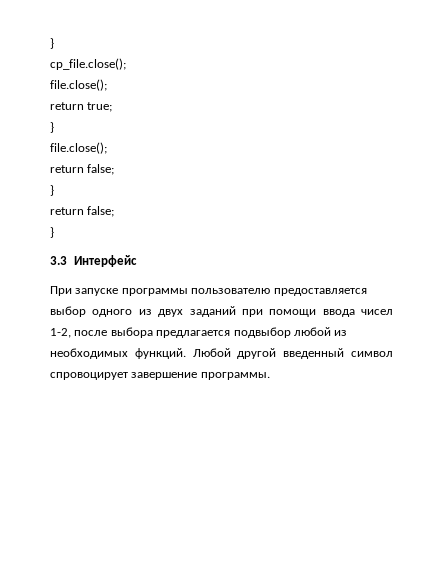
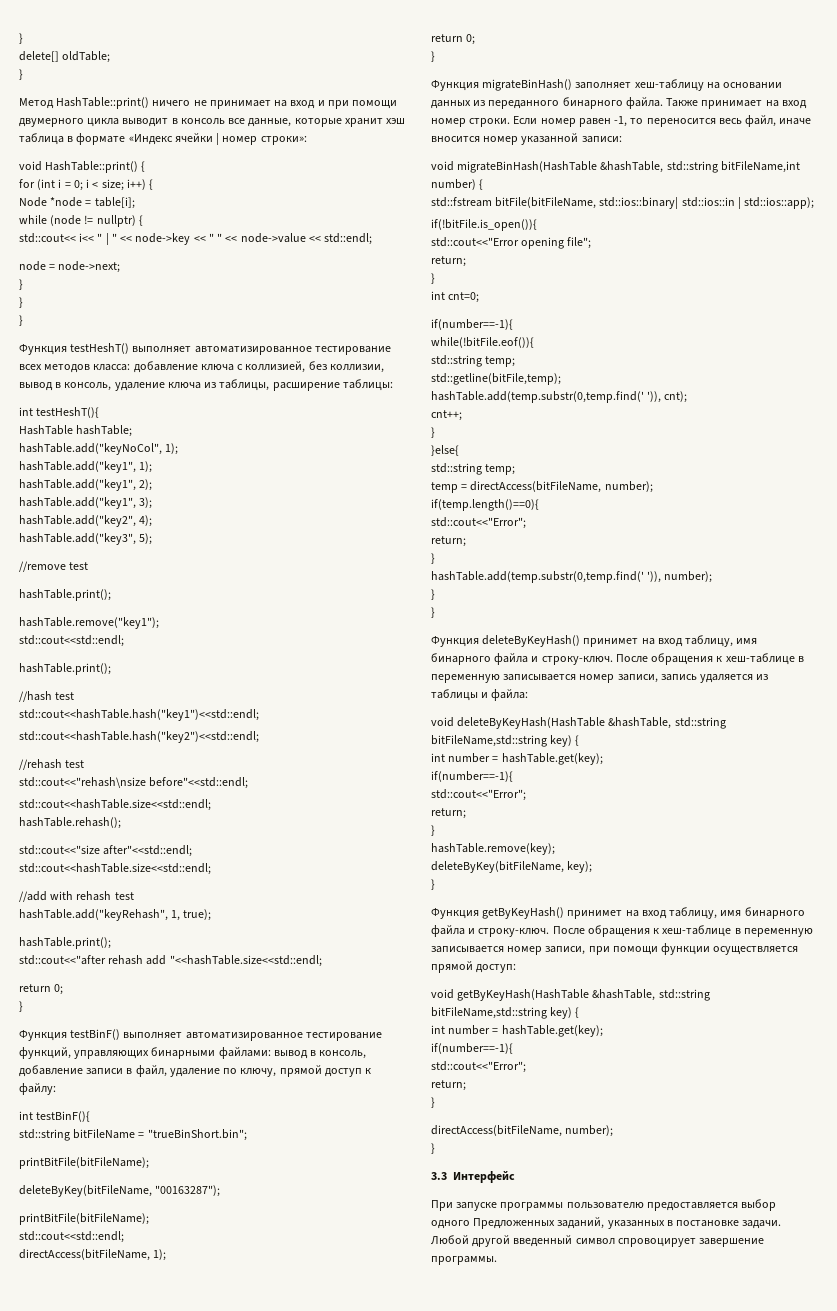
[50,38,54,49] [50,58,126,70] [50,79,107,91] [50,102,113,112] [50,122,54,133] [50,142,107,154] [50,164,115,175] [50,185,54,196] [50,206,115,217] } // cp_file.close(); // file.close(); // return true; // } // file.close(); // return false; // } // return false; -> [19,33,23,44] [19,51,111,63] [19,69,23,80] [19,97,398,109] [19,118,406,127] [19,133,307,145] [19,161,146,173] [19,179,154,191] [19,197,135,209] [19,215,143,227] [19,233,373,245] [19,261,121,273] [19,279,23,290] [19,297,23,308] [19,315,23,326] [19,343,391,355] [19,361,384,373] [19,379,393,391] [19,407,100,418] [19,425,133,437] [19,443,179,455] [19,461,153,473] [19,479,153,491] [19,497,153,509] [19,515,153,527] [19,533,153,545] [19,561,89,572] [19,589,111,601] [19,617,159,629] [19,635,124,647] [19,663,111,675] [19,691,75,702] [19,709,259,721] [19,731,259,743] [19,759,85,770] [19,777,249,789] [19,799,211,811] [19,817,121,829] [19,845,193,857] [19,863,211,875] [19,891,134,902] [19,909,212,921] [19,937,111,949] [19,955,322,967] [19,984,64,995] [19,1001,23,1012] [19,1029,382,1041] [19,1047,367,1059] [19,1065,372,1077] [19,1083,56,1095] [19,1111,91,1122] [19,1129,247,1141] [19,1157,149,1169] [19,1185,221,1197] [19,1213,149,1225] [19,1231,124,1243] [19,1249,167,1261] [431,34,476,45] [431,51,435,62] [431,79,783,91] [431,97,807,109] [431,115,812,127] [431,133,622,145] [431,161,800,173] [431,179,484,190] [431,197,815,209] [431,219,537,231] [431,237,592,249] [431,256,466,267] [431,273,435,284] [431,291,480,303] [431,319,513,330] [431,337,534,348] [431,355,516,367] [431,373,561,385] [431,391,688,403] [431,410,462,421] [431,427,435,438] [431,445,459,456] [431,463,516,475] [431,481,653,493] [431,499,539,511] [431,517,526,529] [431,536,466,547] [431,553,435,564] [431,571,713,583] [431,589,435,600] [431,607,435,618] [431,635,758,647] [431,653,804,665] [431,674,769,683] [431,689,529,701] [431,717,726,729] [431,735,580,747] [431,753,603,765] [431,771,513,782] [431,789,526,801] [431,808,466,819] [431,825,435,836] [431,843,555,855] [431,861,593,873] [431,879,435,890] [431,907,805,919] [431,925,813,937] [431,943,799,955] [431,961,517,973] [431,989,710,1001] [431,1007,580,1019] [431,1025,603,1037] [431,1043,513,1054] [431,1061,526,1073] [431,1080,466,1091] [431,1097,435,1108] [431,1125,614,1137] } // delete[] oldTable; // } // Метод HashTable::print() ничего не принимает на вход и при помощи двумерного цикла выводит в консоль все данные, которые хранит хэш таблица в формате «Индекс ячейки | номер строки»: // void HashTable::print() { // for (int i = 0; i < size; i++) { // Node *node = table[i]; // while (node != nullptr) { // std::cout<< i<< " | " << node->key << " " << node->value << std::endl; // node = node->next; // } // } // } // Функция testHeshT() выполняет автоматизированное тестирование всех методов класса: добавление ключа с коллизией, без коллизии, вывод в консоль, удаление ключа из таблицы, расширение таблицы: // int testHeshT(){ // HashTable hashTable; // hashTable.add("keyNoCol", 1); // hashTable.add("key1", 1); // hashTable.add("key1", 2); // hashTable.add("key1", 3); // hashTable.add("key2", 4); // hashTable.add("key3", 5); // //remove test // hashTable.print(); // hashTable.remove("key1"); // std::cout<<std::endl; // hashTable.print(); // //hash test // std::cout<<hashTable.hash("key1")<<std::endl; // std::cout<<hashTable.hash("key2")<<std::endl; // //rehash test // std::cout<<"rehash\nsize before"<<std::endl; // std::cout<<hashTable.size<<std::endl; // hashTable.rehash(); // std::cout<<"size after"<<std::endl; // std::cout<<hashTable.size<<std::endl; // //add with rehash test // hashTable.add("keyRehash", 1, true); // hashTable.print(); // std::cout<<"after rehash add "<<hashTable.size<<std::endl; // return 0; // } // Функция testBinF() выполняет автоматизированное тестирование функций, управляющих бинарными файлами: вывод в консоль, добавление записи в файл, удаление по ключу, прямой доступ к файлу: // int testBinF(){ // std::string bitFileName = "trueBinShort.bin"; // printBitFile(bitFileName); // deleteByKey(bitFileName, "00163287"); // printBitFile(bitFileName); // std::cout<<std::endl; // directAccess(bitFileName, 1); // return 0; // } // Функция migrateBinHash() заполняет хеш-таблицу на основании данных из переданного бинарного файла. Также принимает на вход номер строки. Если номер равен -1, то переносится весь файл, иначе вносится номер указанной записи: // void migrateBinHash(HashTable &hashTable, std::string bitFileName,int number) { // std::fstream bitFile(bitFileName, std::ios::binary| std::ios::in | std::ios::app); // if(!bitFile.is_open()){ // std::cout<<"Error opening file"; // return; // } // int cnt=0; // if(number==-1){ // while(!bitFile.eof()){ // std::string temp; // std::getline(bitFile,temp); // hashTable.add(temp.substr(0,temp.find(' ')), cnt); // cnt++; // } // }else{ // std::string temp; // temp = directAccess(bitFileName, number); // if(temp.length()==0){ // std::cout<<"Error"; // return; // } // hashTable.add(temp.substr(0,temp.find(' ')), number); // } // } // Функция deleteByKeyHash() принимет на вход таблицу, имя бинарного файла и строку-ключ. После обращения к хеш-таблице в переменную записывается номер записи, запись удаляется из таблицы и файла: // void deleteByKeyHash(HashTable &hashTable, std::string bitFileName,std::string key) { // int number = hashTable.get(key); // if(number==-1){ // std::cout<<"Error"; // return; // } // hashTable.remove(key); // deleteByKey(bitFileName, key); // } // Функция getByKeyHash() принимет на вход таблицу, имя бинарного файла и строку-ключ. После обращения к хеш-таблице в переменную записывается номер записи, при помощи функции осуществляется прямой доступ: // void getByKeyHash(HashTable &hashTable, std::string bitFileName,std::string key) { // int number = hashTable.get(key); // if(number==-1){ // std::cout<<"Error"; // return; // } // directAccess(bitFileName, number);
[138,306,393,317] [50,327,348,338] [50,348,186,359] из двух заданий при помощи ввода чисел 1-2, после выбора предлагается подвыбор любой из необходимых функций. -> [473,1217,782,1229] Предложенных заданий, указанных в постановке задачи.

